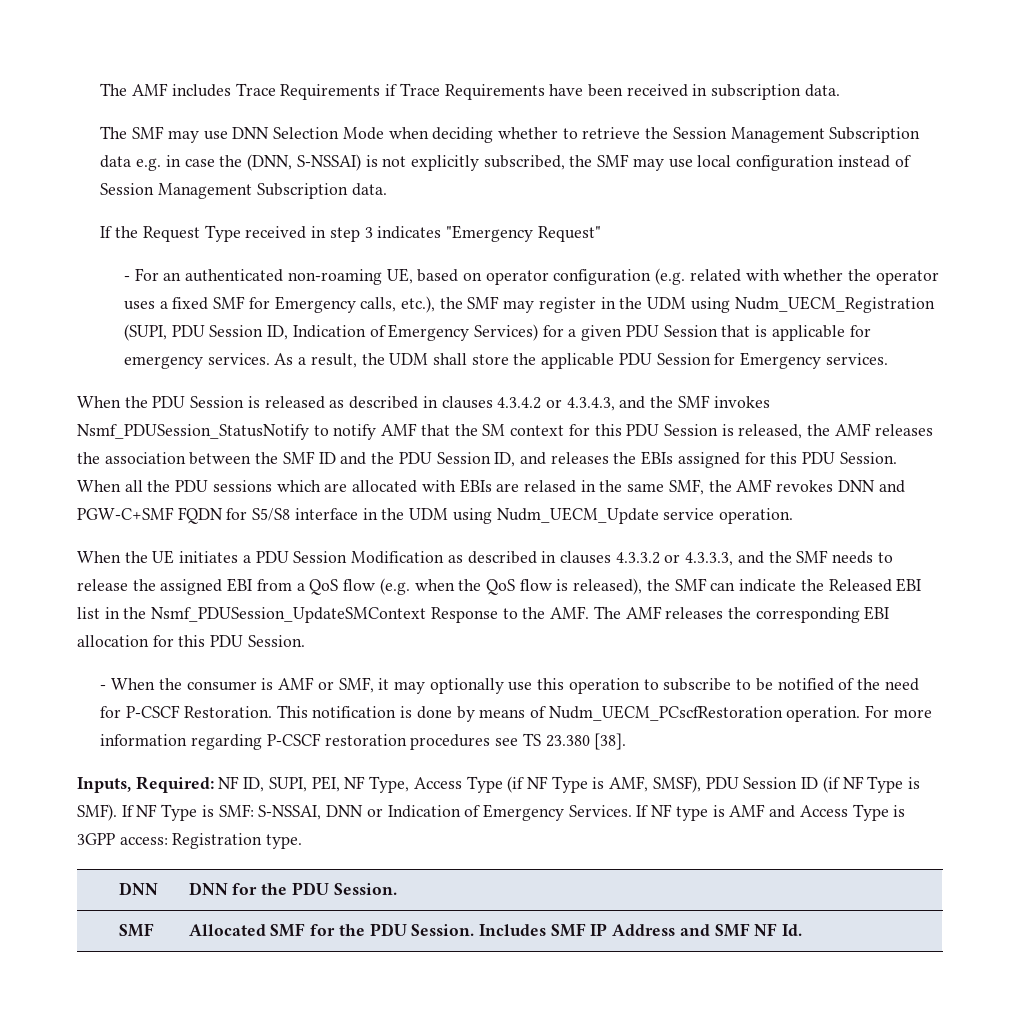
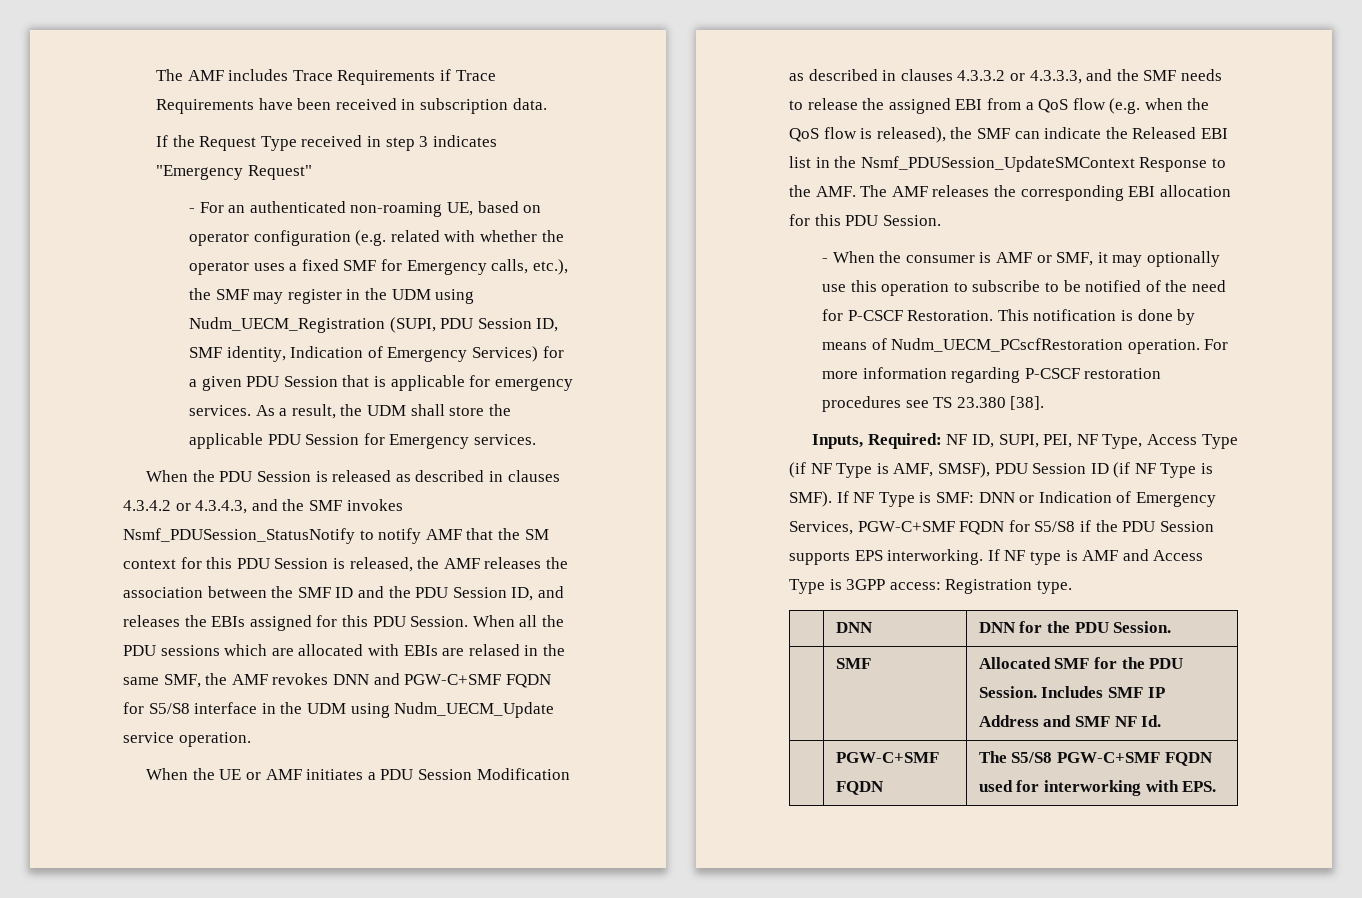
[100,126,921,143] [100,154,911,171] [100,183,387,199] // The SMF may use DNN Selection Mode when deciding whether to retrieve the Session Management Subscription data e.g. in case the (DNN, S-NSSAI) is not explicitly subscribed, the SMF may use local configuration instead of Session Management Subscription data. -> (547, 104) none
(289, 332) none -> [189,346,286,362] SMF identity,
(175, 557) none -> [245,769,302,780] or AMF
[258,805,322,820] S-NSSAI, -> (974, 497) none
[568,805,632,817] Services. -> [789,520,1214,535] [789,549,984,565] Services, PGW-C+SMF FQDN for S5/S8 if the PDU Session supports EPS interworking.
(803, 930) none -> [835,752,939,763] [835,781,884,795] [978,751,1213,766] [978,780,1217,796] // | PGW-C+SMF FQDN | The S5/S8 PGW-C+SMF FQDN used for interworking with EPS.

